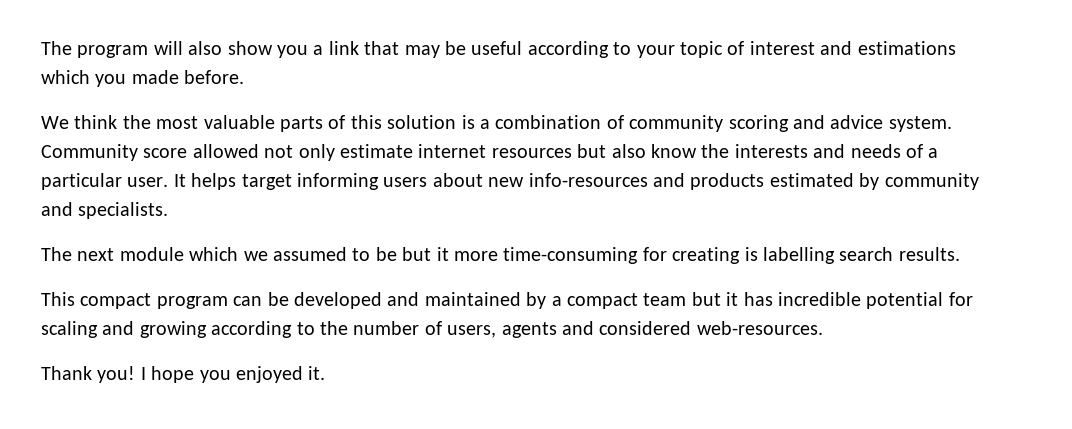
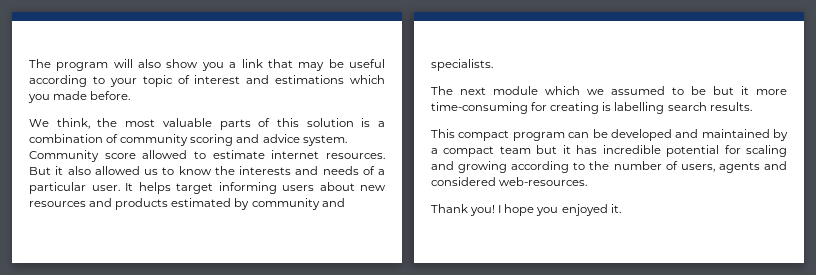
[74,115,118,129] think -> [56,118,90,129] think,
[264,144,646,161] not only estimate internet resources but also -> [194,150,385,159] [29,166,175,175] to estimate internet resources. But it also allowed us to
[528,173,648,187] info-resources -> [29,201,86,207] resources

